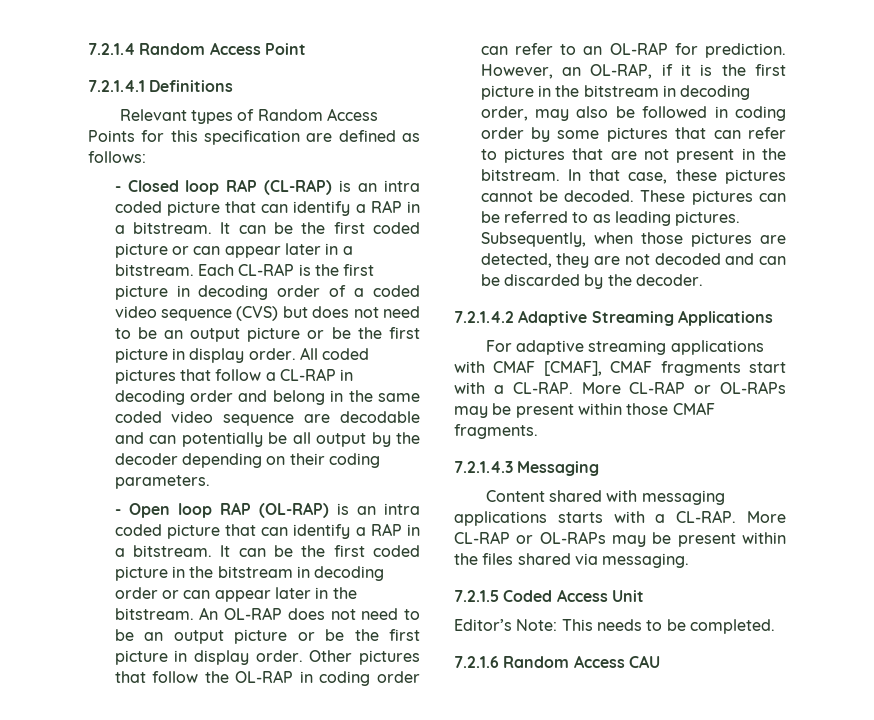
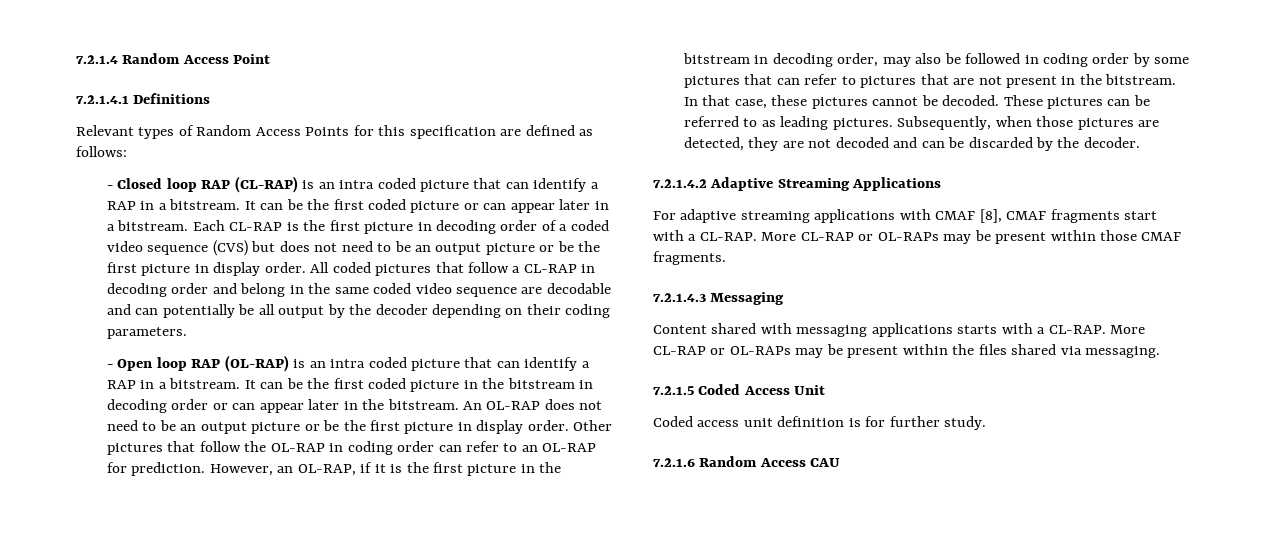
[543,360,602,376] [CMAF], -> [979,209,1002,223] [8],
[454,619,775,634] Editor’s Note: This needs to be completed. -> [653,416,987,430] Coded access unit definition is for further study.

